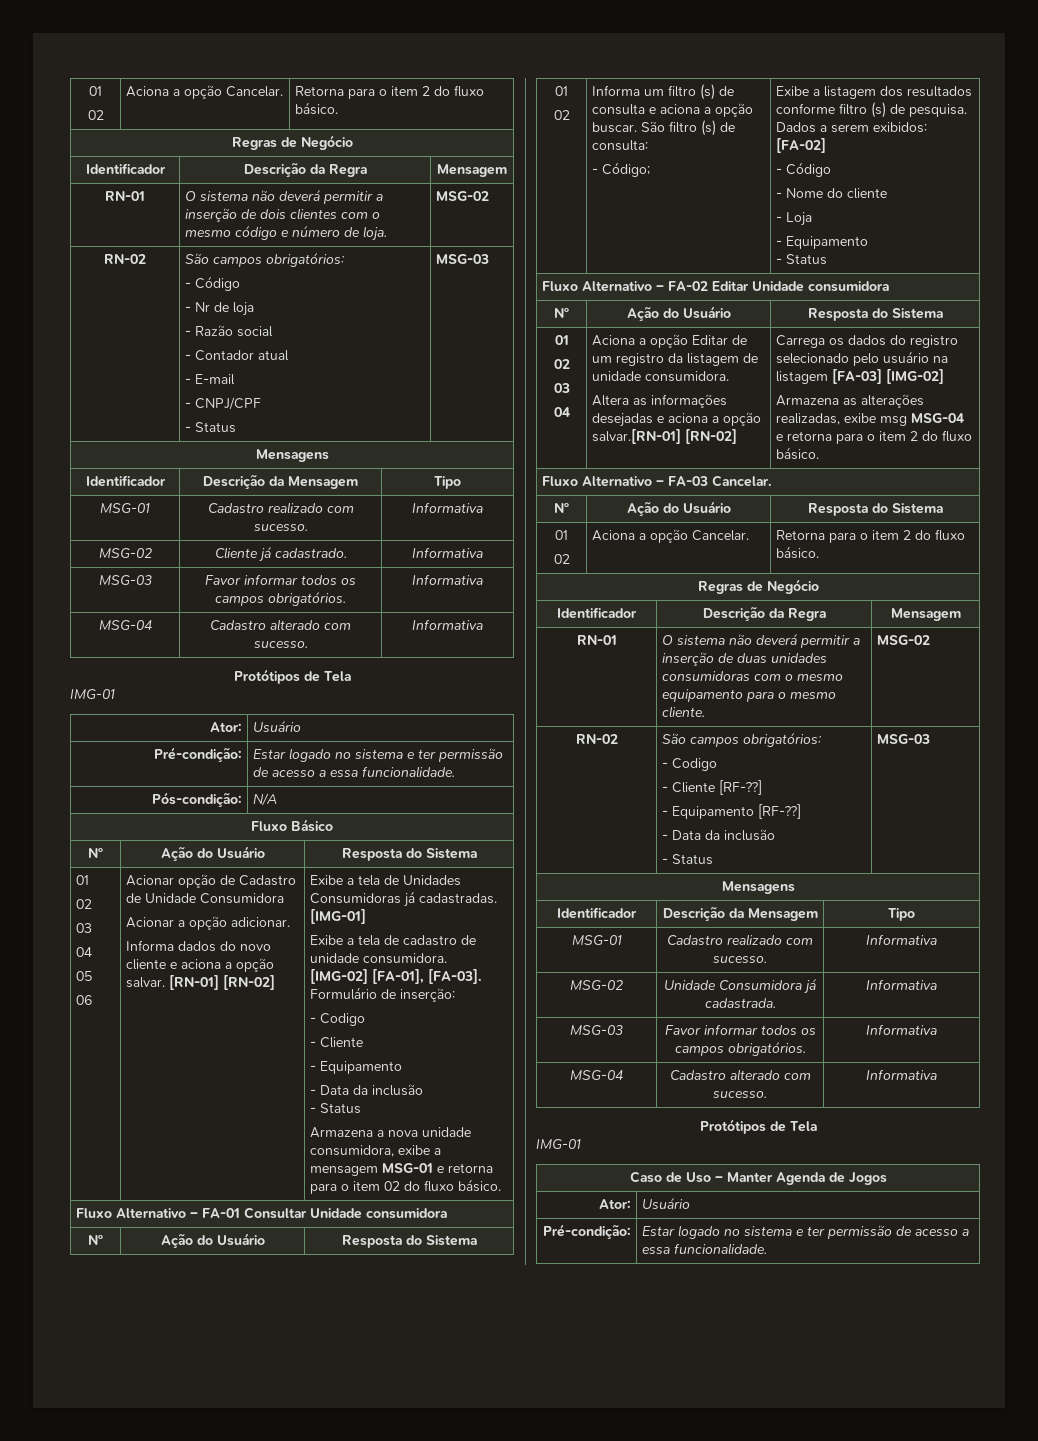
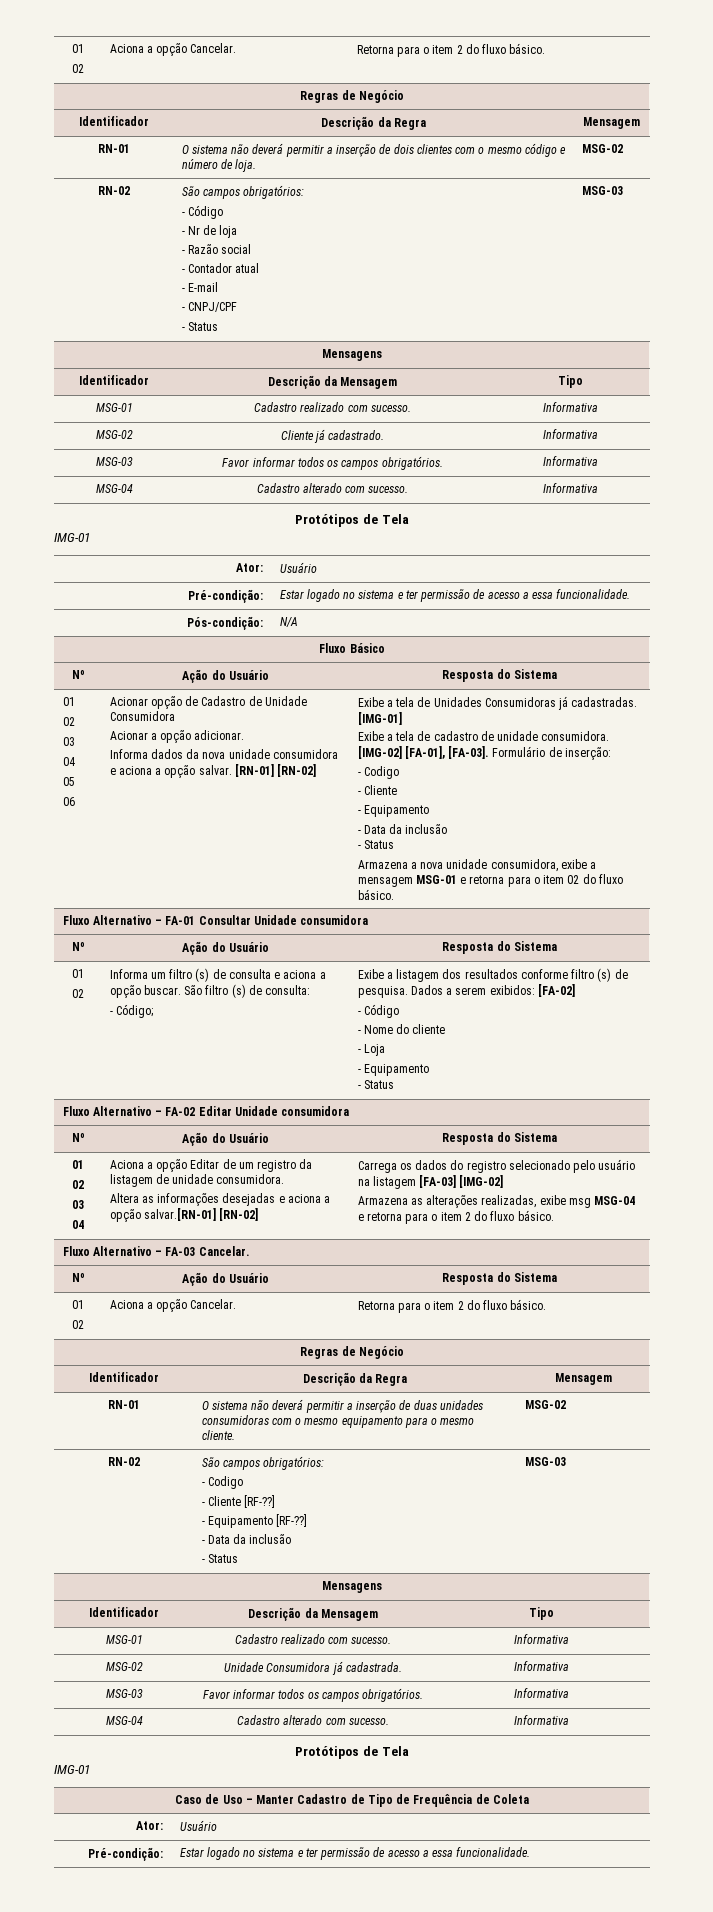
[219,941,271,951] [125,959,166,970] do novo cliente -> [186,749,338,759] da nova unidade consumidora
[775,1172,887,1185] Agenda de Jogos -> [297,1794,529,1807] Cadastro de Tipo de Frequência de Coleta

